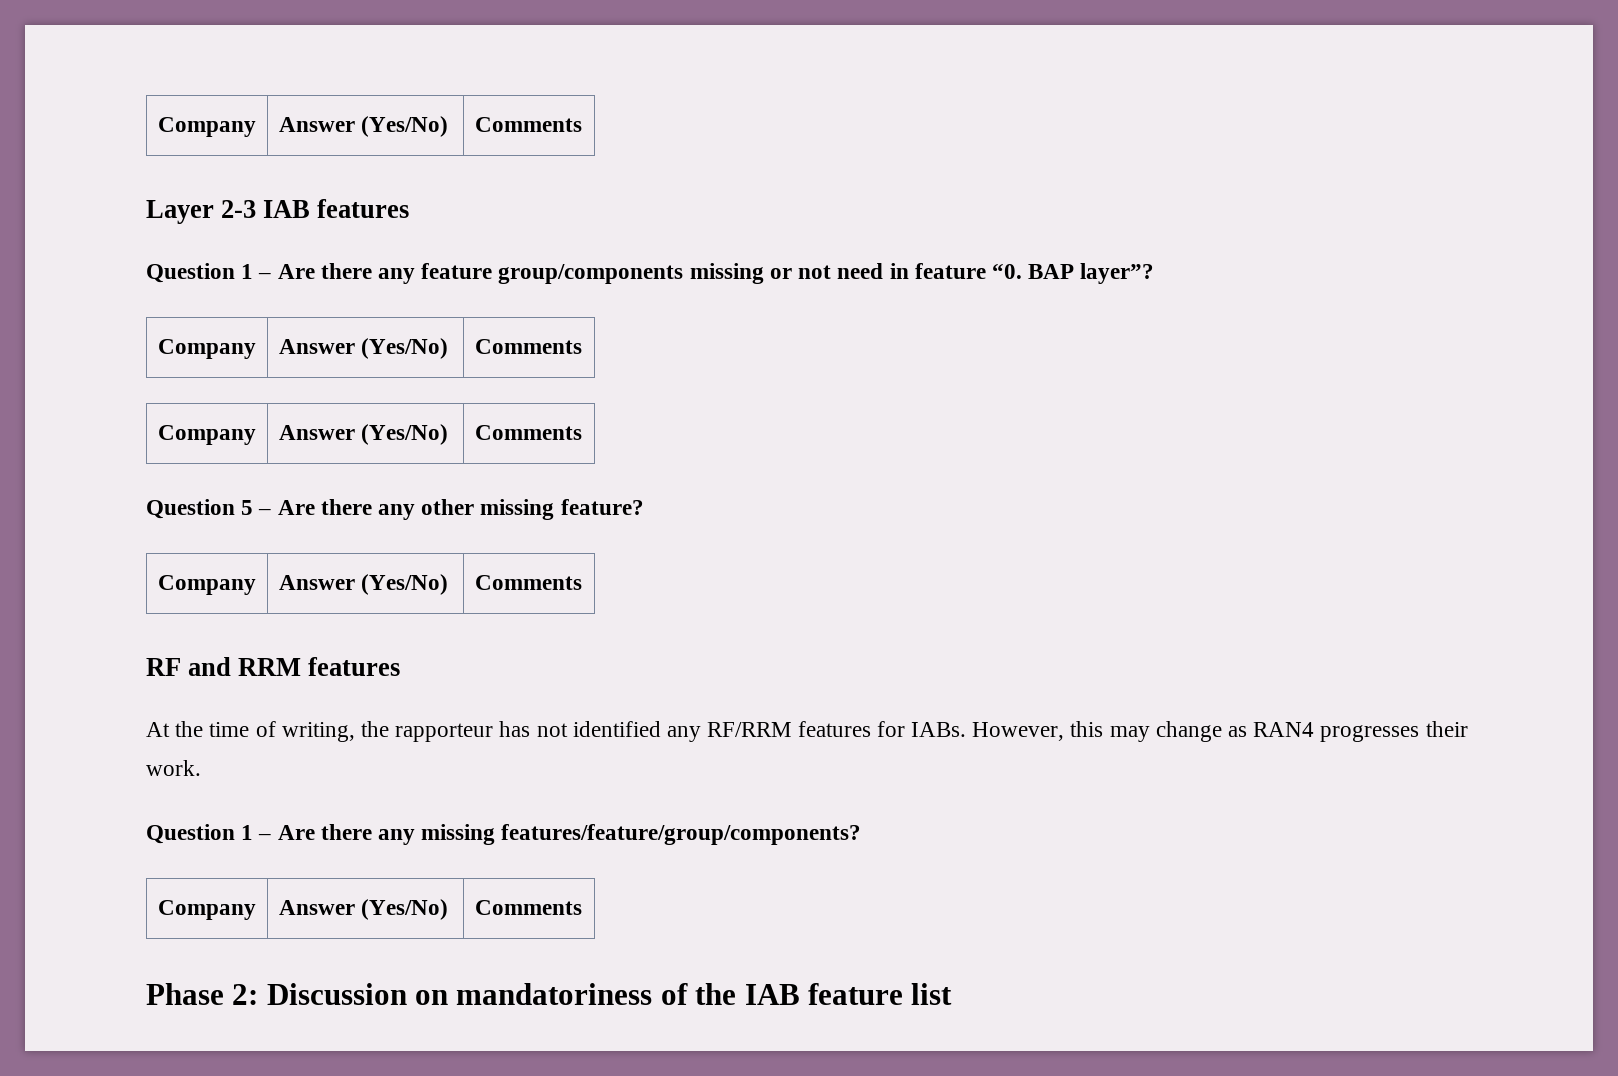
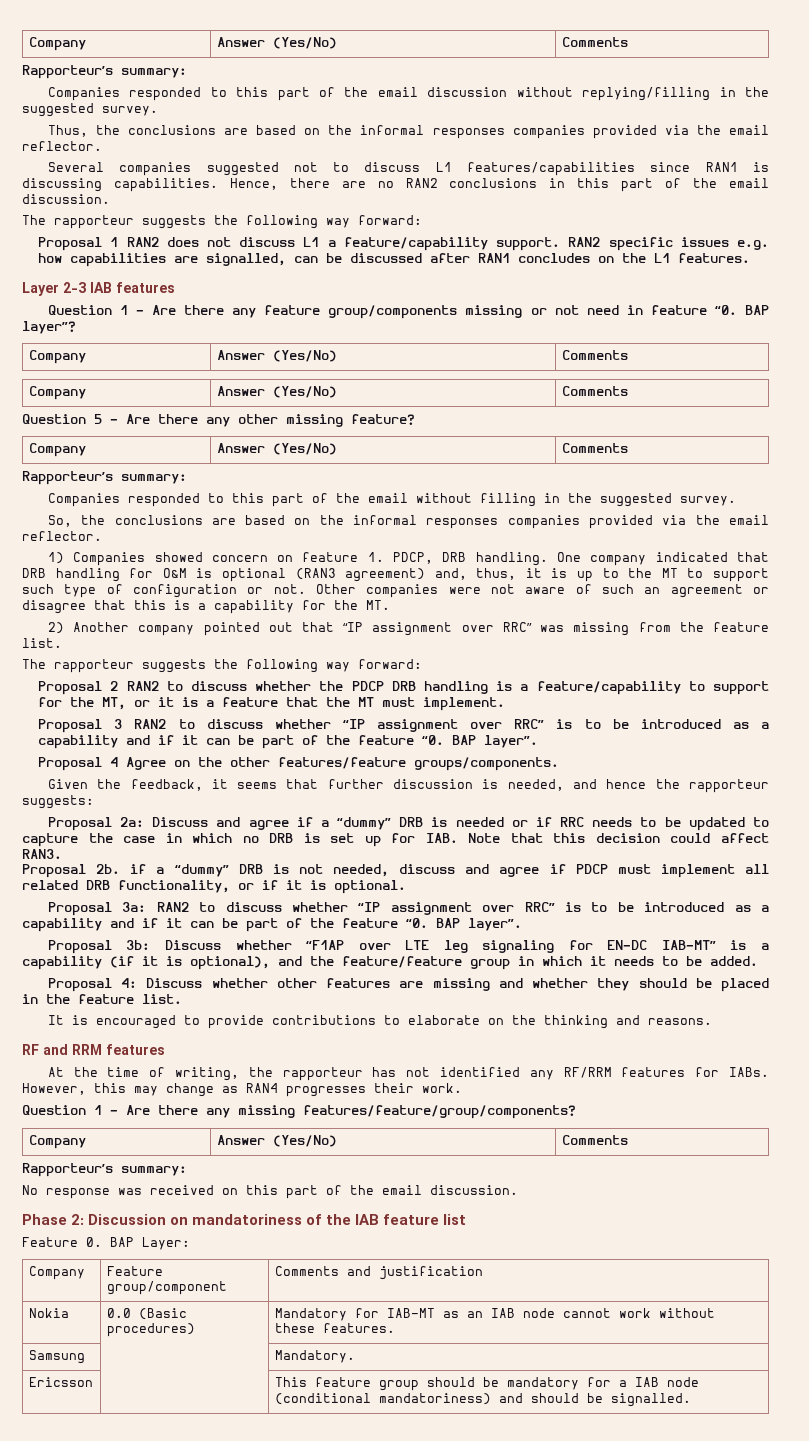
[157,117,256,137] [278,116,448,137] [474,117,582,132] Company | Answer (Yes/No) | Comments -> [28,37,86,51] [216,37,337,49] [561,37,628,47] [22,65,187,79] [47,87,769,101] [22,103,158,117] [47,125,769,139] [22,141,102,151] [47,162,769,176] [22,178,769,192] [22,194,110,204] [22,215,422,229] [38,237,769,251] [38,253,751,267] Company | Answer (Yes/No) | Comments // Rapporteur’s summary: // Companies responded to this part of the email discussion without replying/filling in the suggested survey. // Thus, the conclusions are based on the informal responses companies provided via the email reflector. // Several companies suggested not to discuss L1 features/capabilities since RAN1 is discussing capabilities. Hence, there are no RAN2 conclusions in this part of the email discussion. // The rapporteur suggests the following way forward: // Proposal 1 RAN2 does not discuss L1 a feature/capability support. RAN2 specific issues e.g. how capabilities are signalled, can be discussed after RAN1 concludes on the L1 features.
(582, 582) none -> [22,471,187,485] [47,493,736,507] [47,515,769,529] [22,531,102,541] [47,552,769,566] [22,568,770,582] [22,584,770,598] [22,600,390,614] [47,622,770,636] [22,638,62,648] [22,659,422,673] [38,681,769,695] [38,697,506,711] [38,719,769,733] [38,735,539,749] [38,757,560,771] [47,779,769,793] [22,795,94,809] [47,817,769,831] [22,833,769,847] [22,849,62,859] [22,864,769,878] [22,880,406,894] [47,902,770,916] [22,918,522,932] [47,940,769,954] [22,956,758,970] [47,978,770,992] [22,994,182,1004] [47,1015,712,1029] // Rapporteur’s summary: // Companies responded to this part of the email without filling in the suggested survey. // So, the conclusions are based on the informal responses companies provided via the email reflector. // 1) Companies showed concern on feature 1. PDCP, DRB handling. One company indicated that DRB handling for O&M is optional (RAN3 agreement) and, thus, it is up to the MT to support such type of configuration or not. Other companies were not aware of such an agreement or disagree that this is a capability for the MT. // 2) Another company pointed out that “IP assignment over RRC” was missing from the feature list. // The rapporteur suggests the following way forward: // Proposal 2 RAN2 to discuss whether the PDCP DRB handling is a feature/capability to support for the MT, or it is a feature that the MT must implement. // Proposal 3 RAN2 to discuss whether “IP assignment over RRC” is to be introduced as a capability and if it can be part of the feature “0. BAP layer”. // Proposal 4 Agree on the other features/feature groups/components. // Given the feedback, it seems that further discussion is needed, and hence the rapporteur suggests: // Proposal 2a: Discuss and agree if a “dummy” DRB is needed or if RRC needs to be updated to capture the case in which no DRB is set up for IAB. Note that this decision could affect RAN3. // Proposal 2b. if a “dummy” DRB is not needed, discuss and agree if PDCP must implement all related DRB functionality, or if it is optional. // Proposal 3a: RAN2 to discuss whether “IP assignment over RRC” is to be introduced as a capability and if it can be part of the feature “0. BAP layer”. // Proposal 3b: Discuss whether “F1AP over LTE leg signaling for EN-DC IAB-MT” is a capability (if it is optional), and the feature/feature group in which it needs to be added. // Proposal 4: Discuss whether other features are missing and whether they should be placed in the feature list. // It is encouraged to provide contributions to elaborate on the thinking and reasons.
(582, 907) none -> [22,1163,187,1177] [22,1185,518,1199] // Rapporteur’s summary: // No response was received on this part of the email discussion.
(953, 994) none -> [22,1237,190,1250] [28,1266,85,1280] [106,1266,163,1276] [106,1281,227,1295] [274,1266,483,1280] [28,1308,69,1318] [106,1308,187,1320] [106,1323,195,1337] [274,1308,715,1321] [274,1323,395,1333] [28,1350,85,1364] [274,1350,355,1363] [28,1377,93,1387] [274,1377,699,1391] [274,1393,691,1407] // Feature 0. BAP Layer: // Company | Feature group/component | Comments and justification // Nokia | 0.0 (Basic procedures) | Mandatory for IAB-MT as an IAB node cannot work without these features. // Samsung | | Mandatory. // Ericsson | | This feature group should be mandatory for a IAB node (conditional mandatoriness) and should be signalled.

